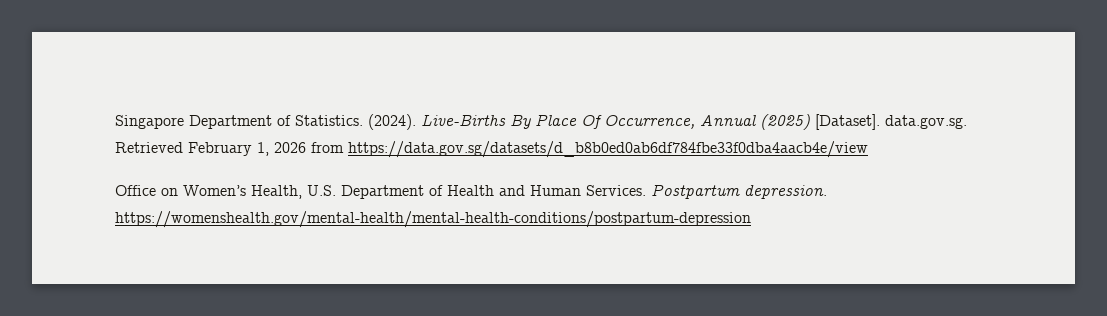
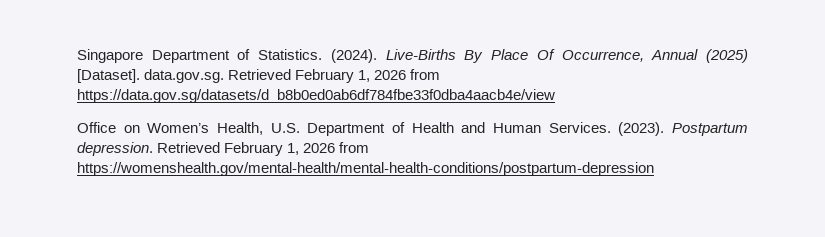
(646, 190) none -> [618,122,665,136] (2023).
(827, 192) none -> [157,142,370,156] Retrieved February 1, 2026 from

